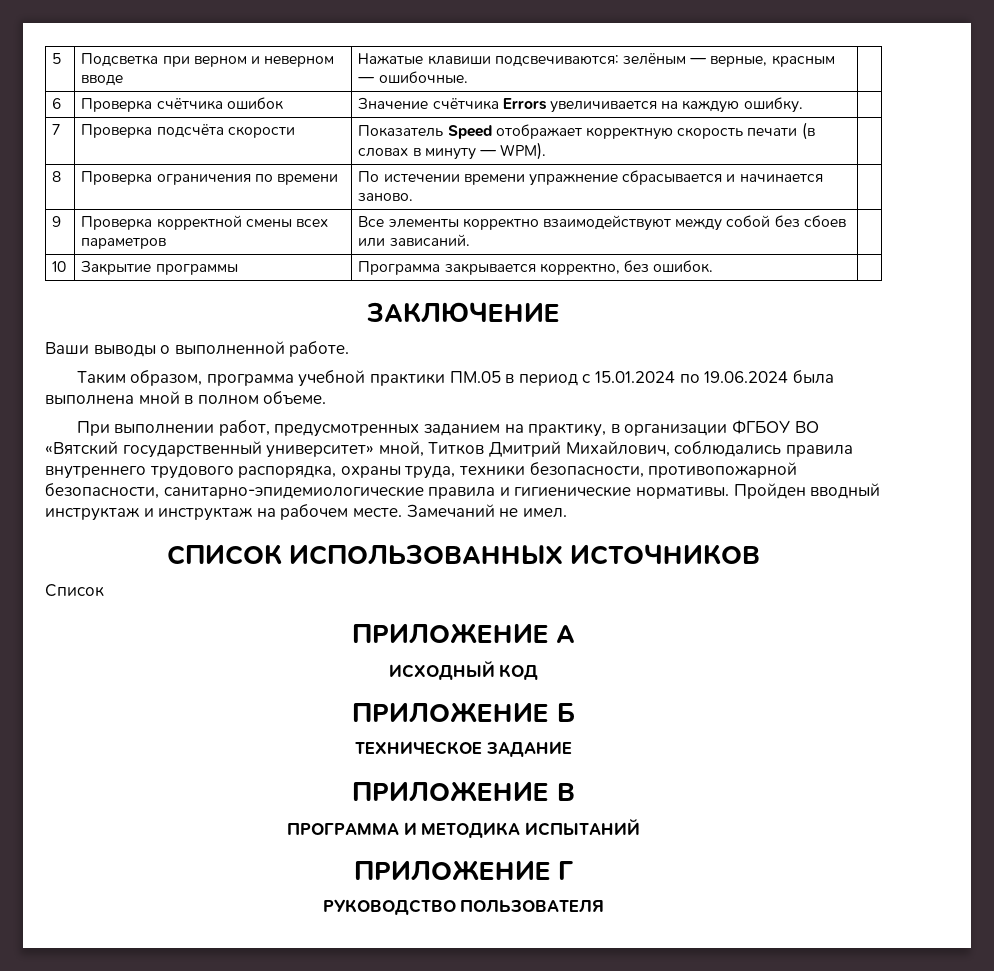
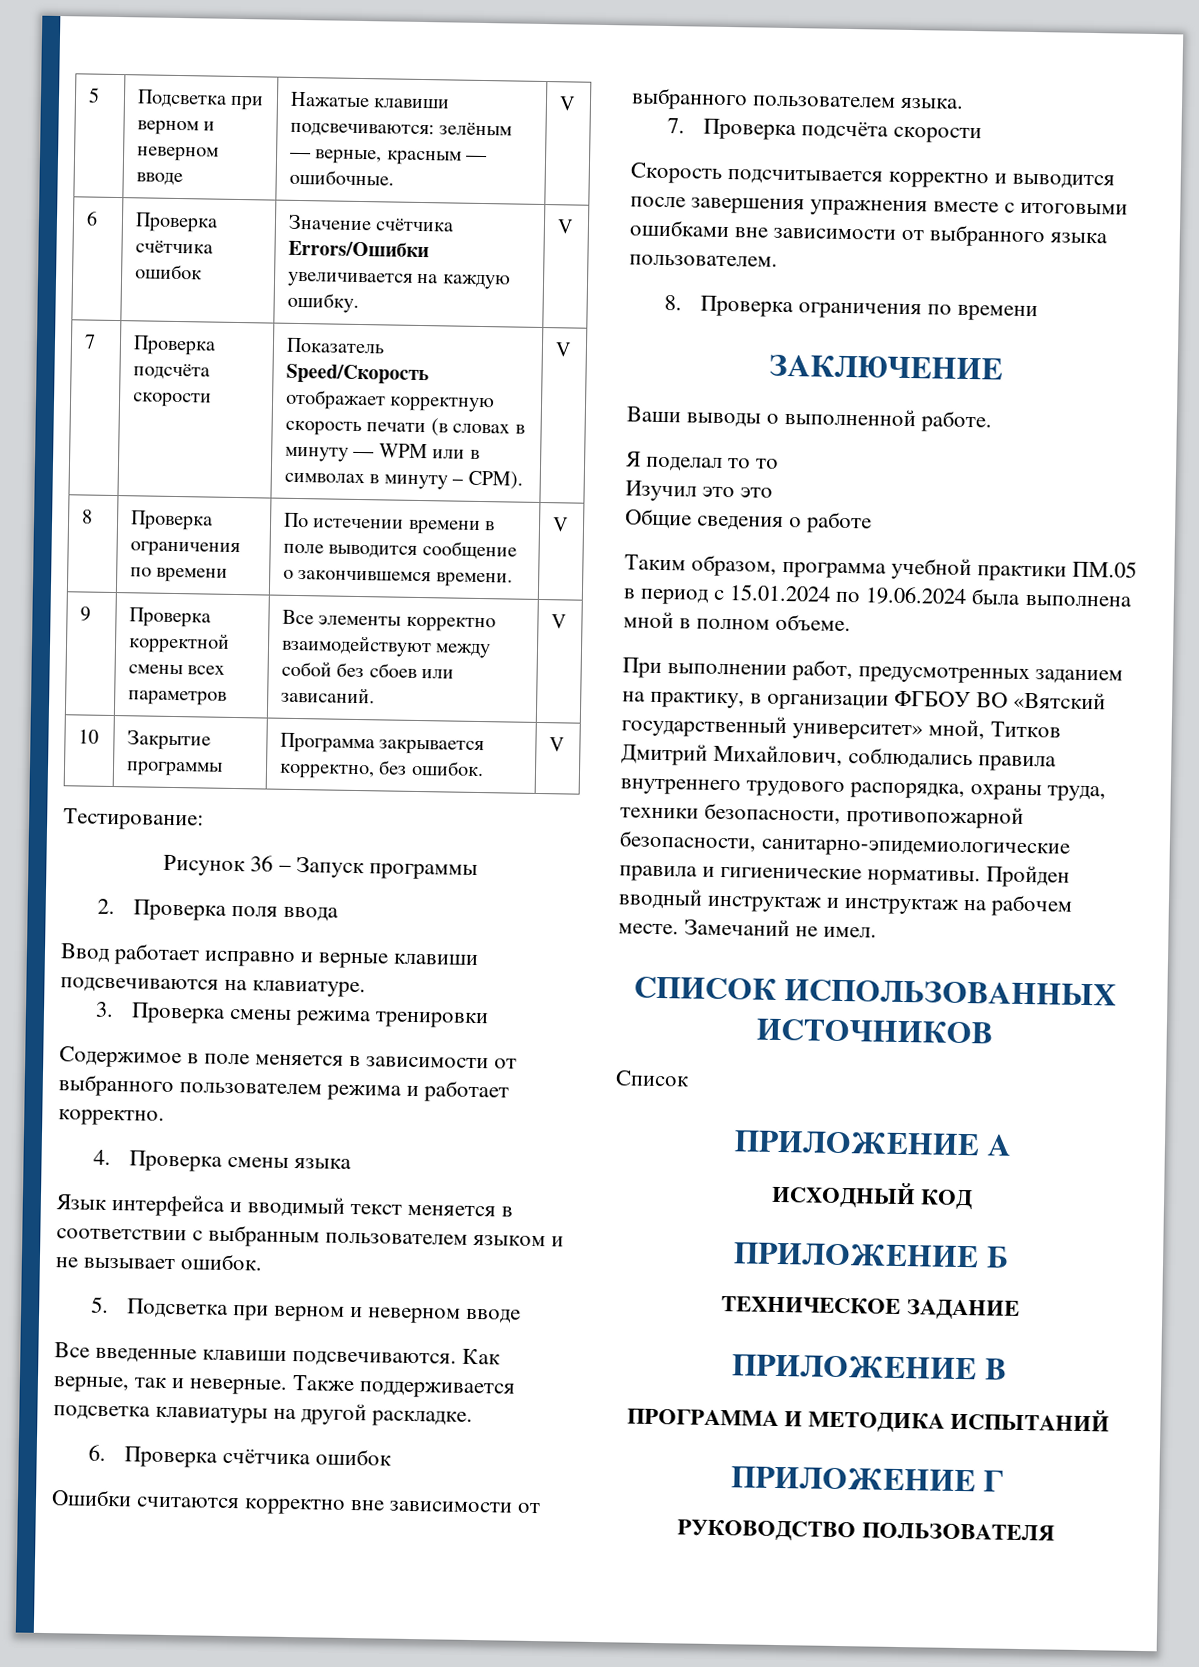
(468, 77) none -> [559,96,576,111] V
[502,98,547,110] Errors -> [288,240,430,258] Errors/Ошибки
(803, 105) none -> [557,219,574,234] V
[447,125,492,139] Speed -> [286,363,430,385] Speed/Скорость
[500,142,547,160] WPM). | -> [378,443,480,459] [284,470,523,490] [555,342,572,357] WPM или в символах в минуту – CPM). | V
[528,170,823,186] [358,193,414,201] упражнение сбрасывается и начинается заново. | -> [484,521,496,531] [283,541,517,560] [283,569,513,588] [552,517,569,532] в поле выводится сообщение о закончившемся времени. | V
(470, 240) none -> [551,614,567,629] V
(714, 266) none -> [549,737,565,752] [63,808,204,831] [163,854,478,881] [97,898,340,922] [60,943,479,969] [60,977,367,998] [95,1001,490,1029] [59,1046,518,1069] [58,1074,510,1103] [58,1109,165,1126] [93,1149,353,1172] [56,1194,514,1218] [56,1224,565,1248] [55,1253,264,1271] [91,1296,522,1324] [54,1342,502,1368] [53,1375,516,1399] [53,1403,474,1428] [88,1444,393,1468] [51,1489,542,1515] [631,87,965,111] [667,118,983,144] [630,162,1116,190] [630,196,1129,217] [629,219,1109,248] [629,254,778,267] [664,294,1039,322] V // Тестирование: // Рисунок 36 – Запуск программы // 2. Проверка поля ввода // Ввод работает исправно и верные клавиши подсвечиваются на клавиатуре. // 3. Проверка смены режима тренировки // Содержимое в поле меняется в зависимости от выбранного пользователем режима и работает корректно. // 4. Проверка смены языка // Язык интерфейса и вводимый текст меняется в соответствии с выбранным пользователем языком и не вызывает ошибок. // 5. Подсветка при верном и неверном вводе // Все введенные клавиши подсвечиваются. Как верные, так и неверные. Также поддерживается подсветка клавиатуры на другой раскладке. // 6. Проверка счётчика ошибок // Ошибки считаются корректно вне зависимости от выбранного пользователем языка. // 7. Проверка подсчёта скорости // Скорость подсчитывается корректно и выводится после завершения упражнения вместе с итоговыми ошибками вне зависимости от выбранного языка пользователем. // 8. Проверка ограничения по времени
(350, 349) none -> [626,451,780,472] [625,480,774,502] [625,508,873,534] // Я поделал то то // Изучил это это // Общие сведения о работе

